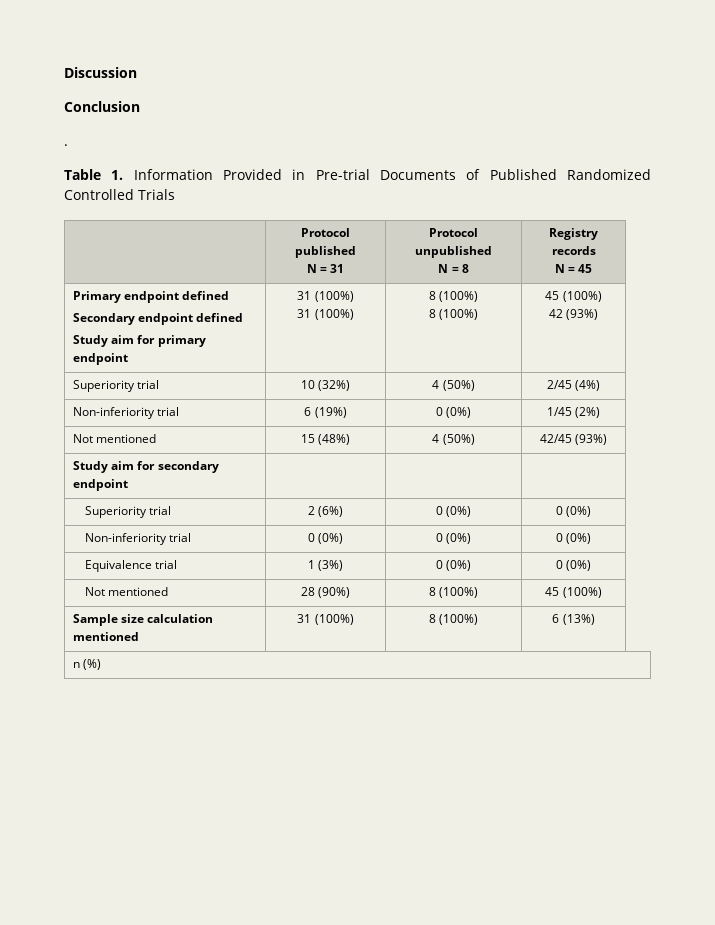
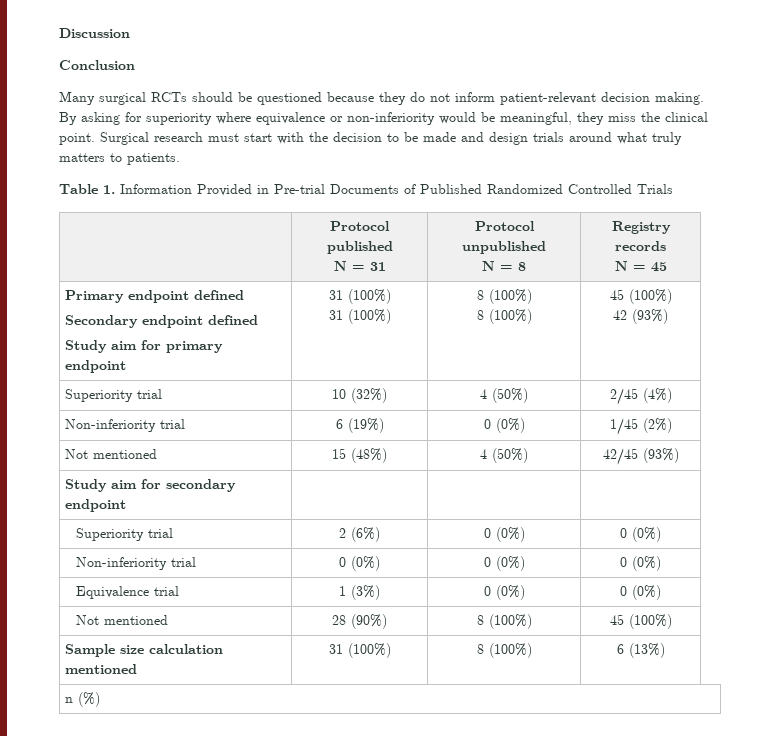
[64,144,68,146] . -> [59,91,704,105] [59,112,708,125] [59,132,682,145] [59,153,180,165] Many surgical RCTs should be questioned because they do not inform patient-relevant decision making. By asking for superiority where equivalence or non-inferiority would be meaningful, they miss the clinical point. Surgical research must start with the decision to be made and design trials around what truly matters to patients.

